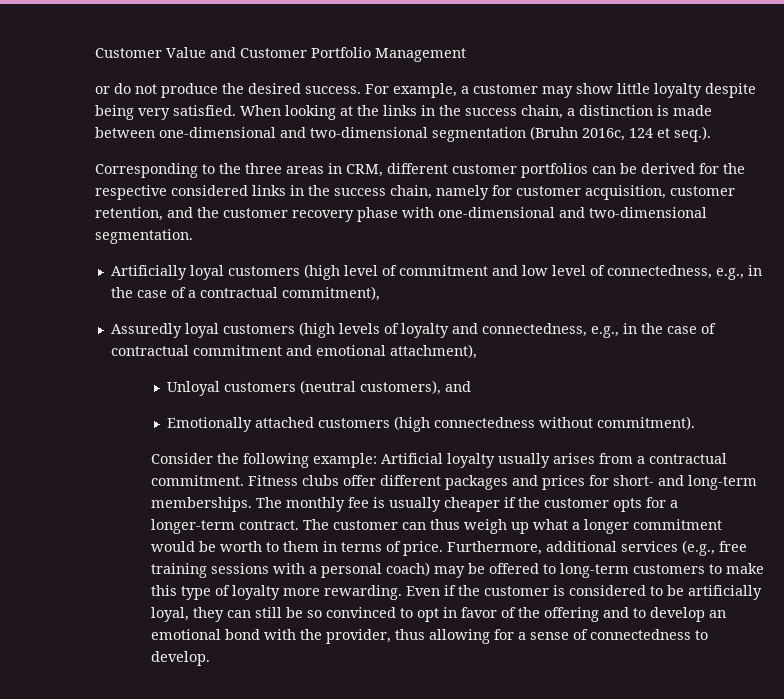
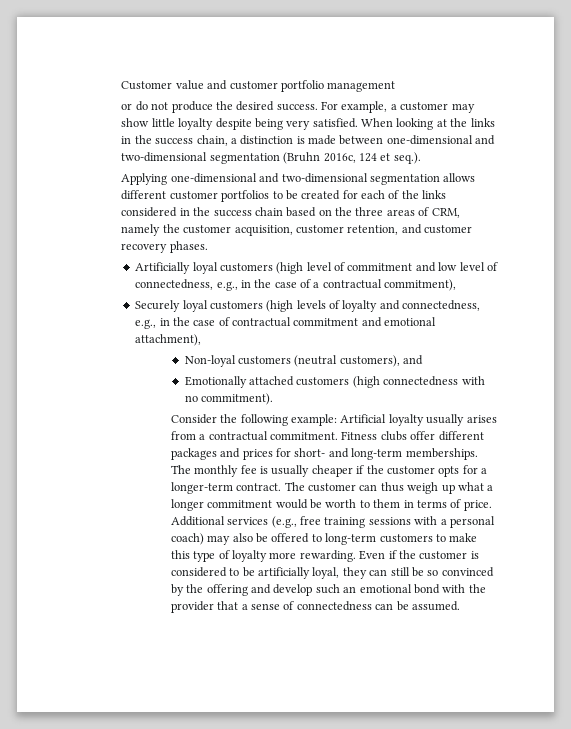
[94,47,466,62] Customer Value and Customer Portfolio Management -> [121,80,396,92] Customer value and customer portfolio management
[94,163,745,178] [94,185,512,200] Corresponding to the three areas in CRM, different customer portfolios can be derived for the respective considered links in the success chain, namely for -> [121,173,476,185] [121,190,447,202] [121,207,460,218] [121,224,180,236] Applying one-dimensional and two-dimensional segmentation allows different customer portfolios to be created for each of the links considered in the success chain based on the three areas of CRM, namely the
[196,207,219,218] the -> (422, 229) none
[356,207,707,222] [94,229,193,244] phase with one-dimensional and two-dimensional segmentation. -> [169,241,208,253] phases.
[110,323,182,338] Assuredly -> [135,300,181,312] Securely
[167,381,221,396] Unloyal -> [184,355,236,367] Non-loyal
[539,417,594,428] without -> [461,376,485,385] [184,395,198,402] with no
[447,541,618,555] Furthermore, additional -> [170,516,225,526] Additional
(466, 572) none -> [232,533,253,542] also
[400,607,517,622] to opt in favor of -> [170,584,184,596] by
[633,607,706,622] to develop -> [273,584,340,596] develop such
[326,629,515,644] provider, thus allowing for -> [170,601,239,613] provider that
[695,630,709,640] [151,651,211,666] to develop. -> [375,601,460,611] can be assumed.

